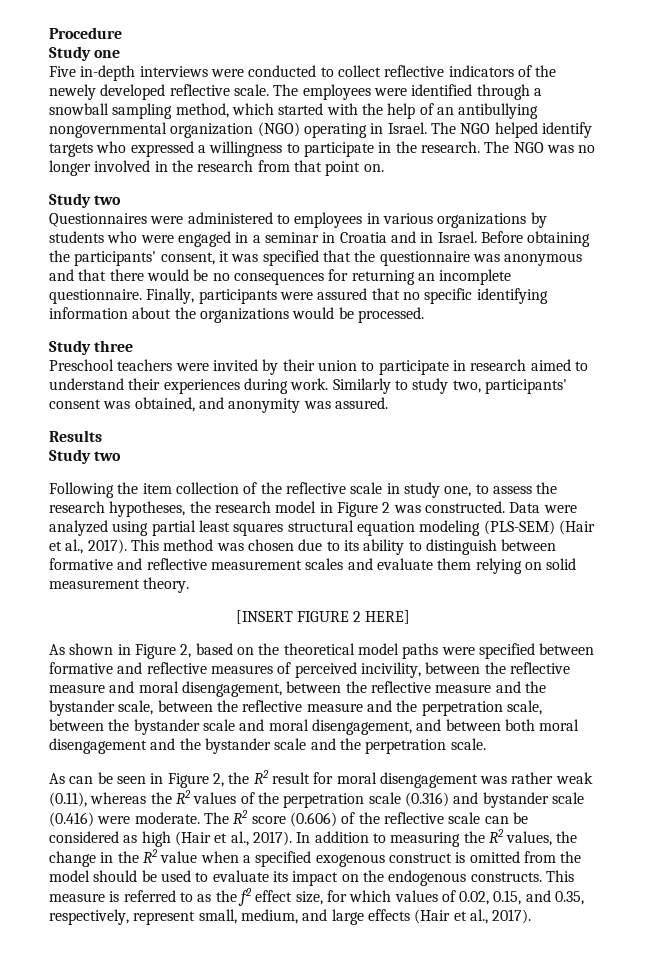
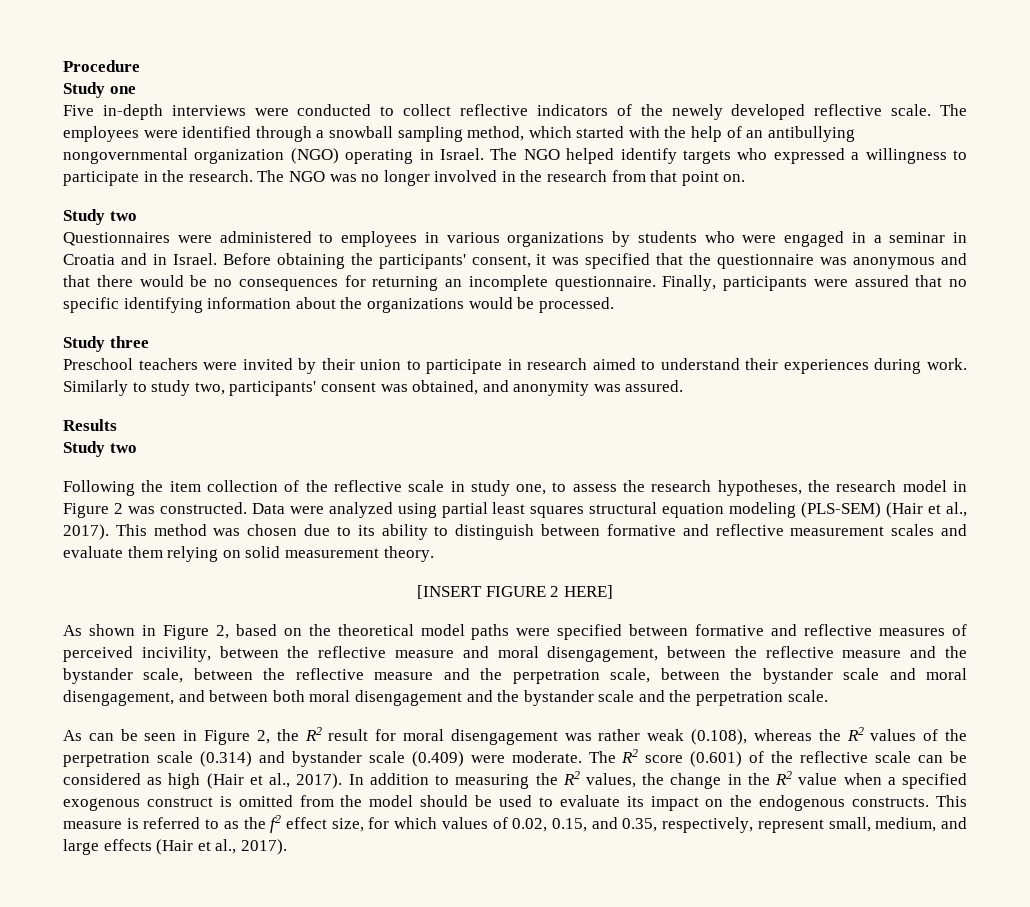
[49,792,87,807] (0.11), -> [691,729,748,745] (0.108),
[404,792,449,807] (0.316) -> [199,751,252,767] (0.314)
[49,812,94,827] (0.416) -> [411,751,464,767] (0.409)
[289,812,337,827] (0.606) -> [690,751,743,767] (0.601)

